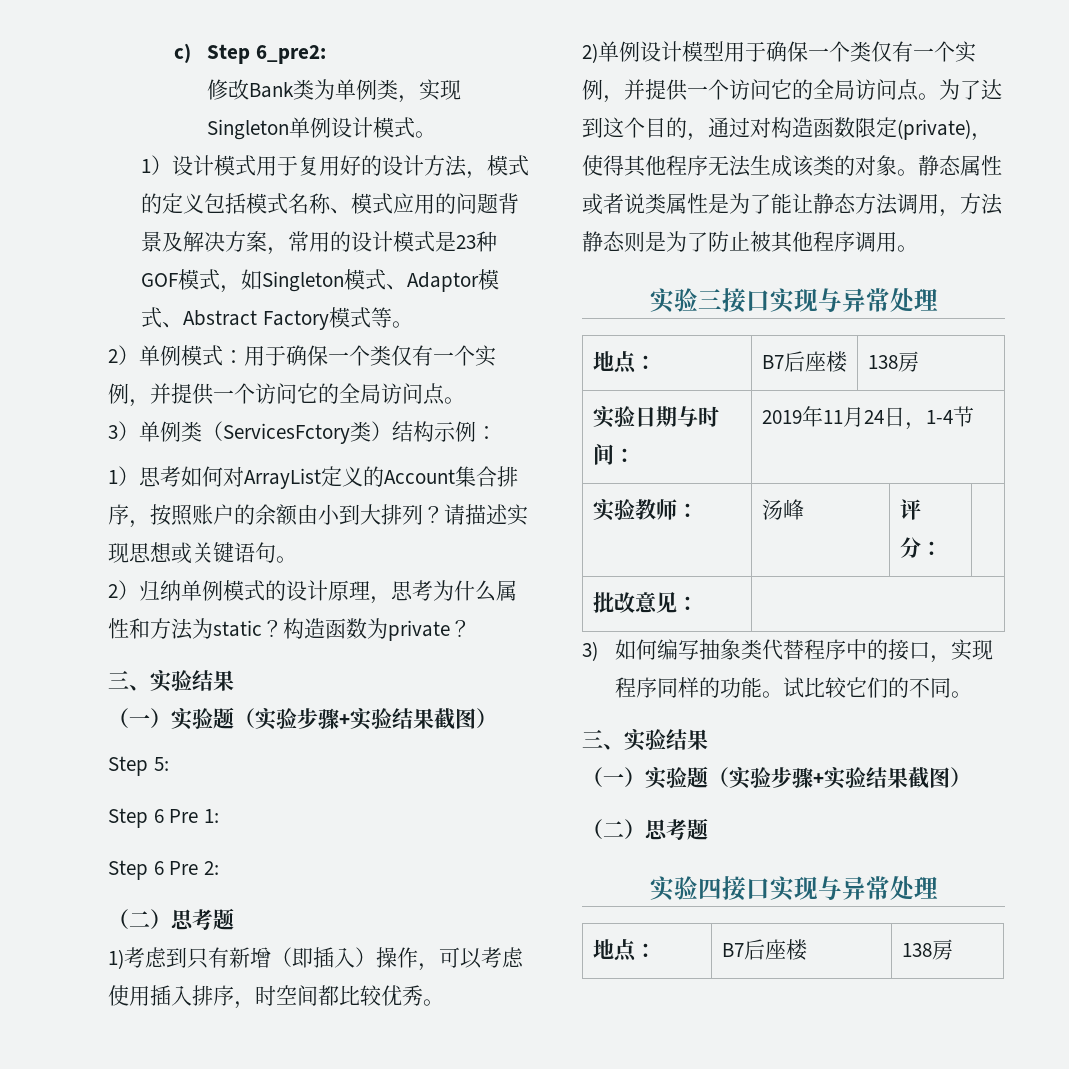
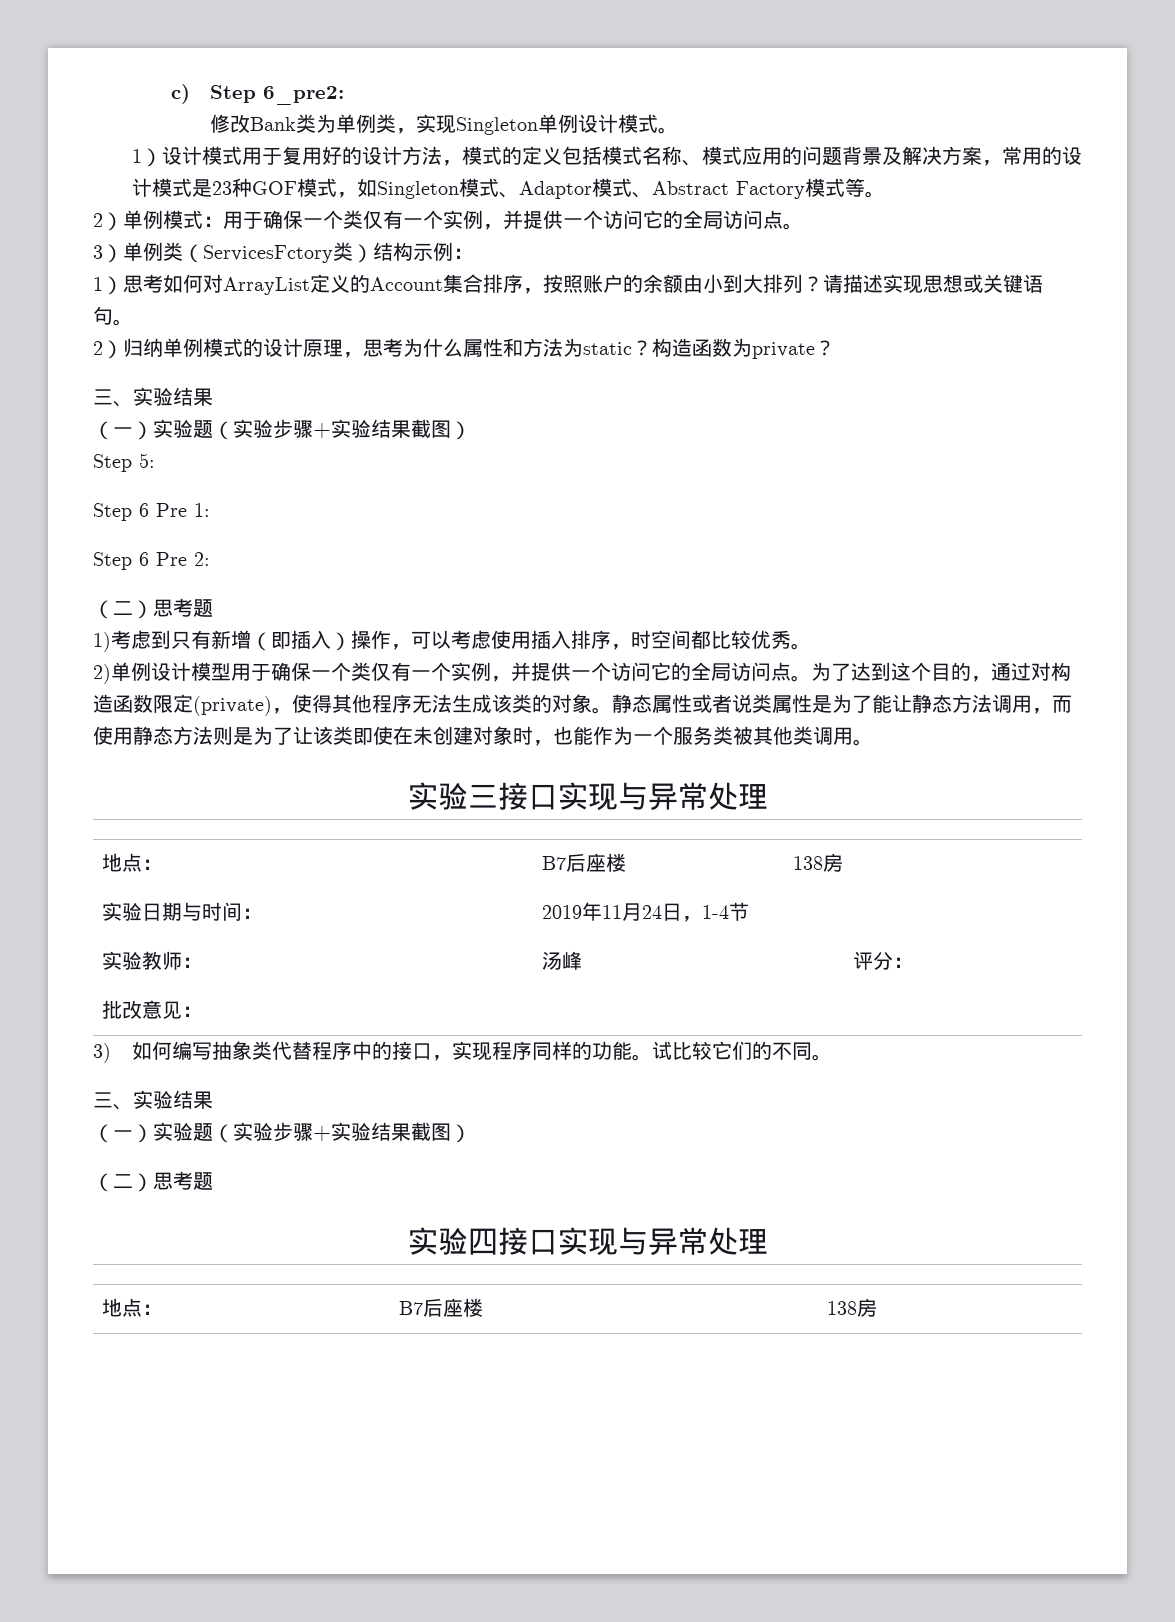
[960,193,1003,215] [582,231,855,253] 方法静态则是为了防止被其他程序 -> [1052,695,1072,713] [93,726,813,746] 而使用静态方法则是为了让该类即使在未创建对象时，也能作为一个服务类被其他类

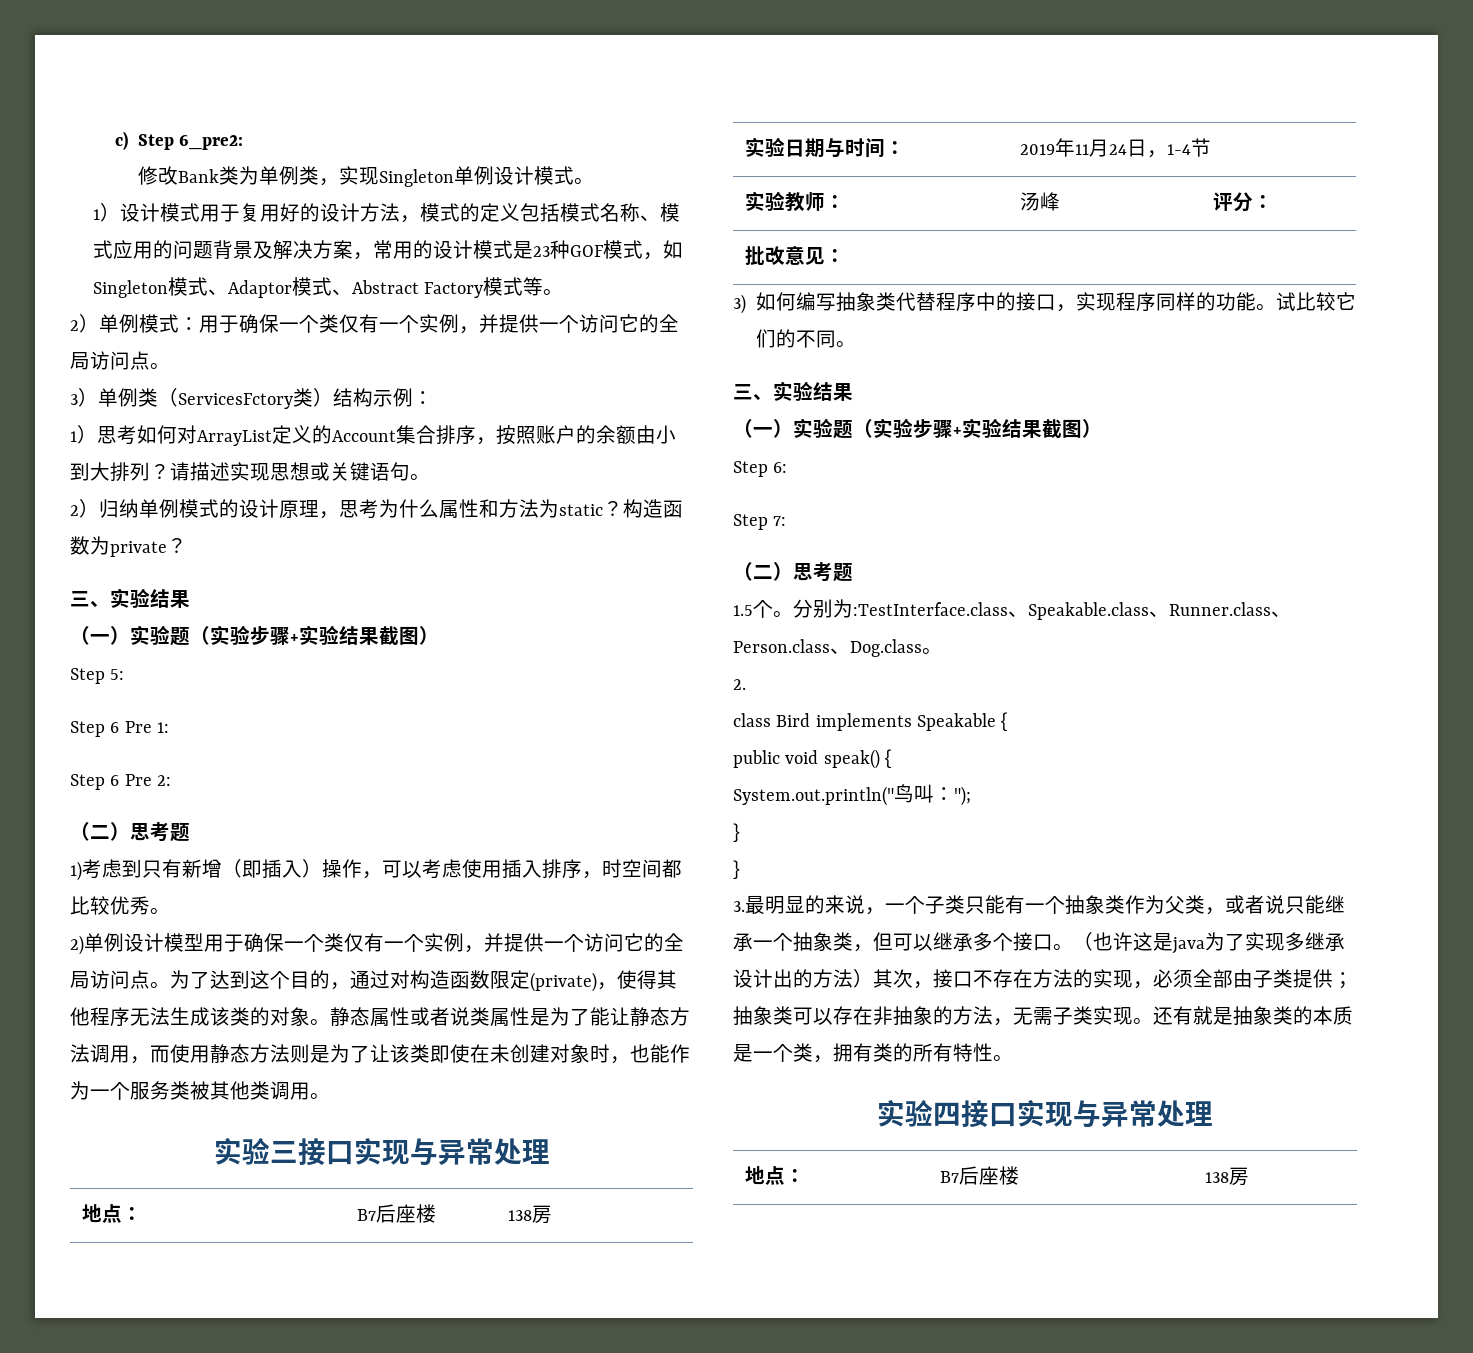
[93,1171,213,1192] // （二）思考题 -> [733,461,788,477] [733,514,787,530] [733,562,853,582] [733,599,1291,620] [733,639,942,657] [733,679,746,690] [733,712,1009,731] [733,749,892,769] [733,784,971,806] [733,823,740,842] [733,860,740,879] [733,895,1345,915] [733,932,1345,954] [733,969,1353,989] [733,1006,1353,1026] [733,1043,1013,1063] // Step 6: // Step 7: // （二）思考题 // 1.5个。分别为:TestInterface.class、Speakable.class、Runner.class、Person.class、Dog.class。 // 2. // class Bird implements Speakable { // public void speak() { // System.out.println("鸟叫："); // } // } // 3.最明显的来说，一个子类只能有一个抽象类作为父类，或者说只能继承一个抽象类，但可以继承多个接口。（也许这是java为了实现多继承设计出的方法）其次，接口不存在方法的实现，必须全部由子类提供；抽象类可以存在非抽象的方法，无需子类实现。还有就是抽象类的本质是一个类，拥有类的所有特性。

